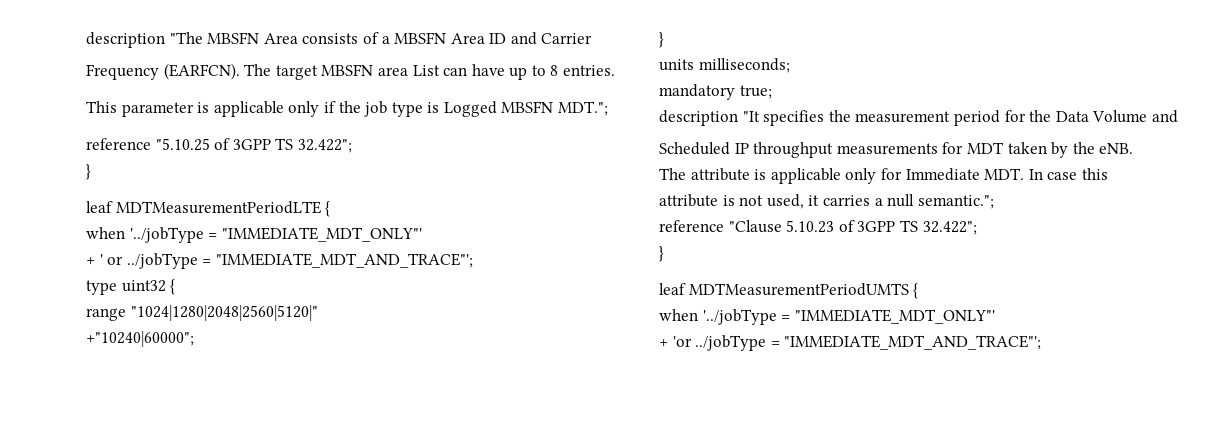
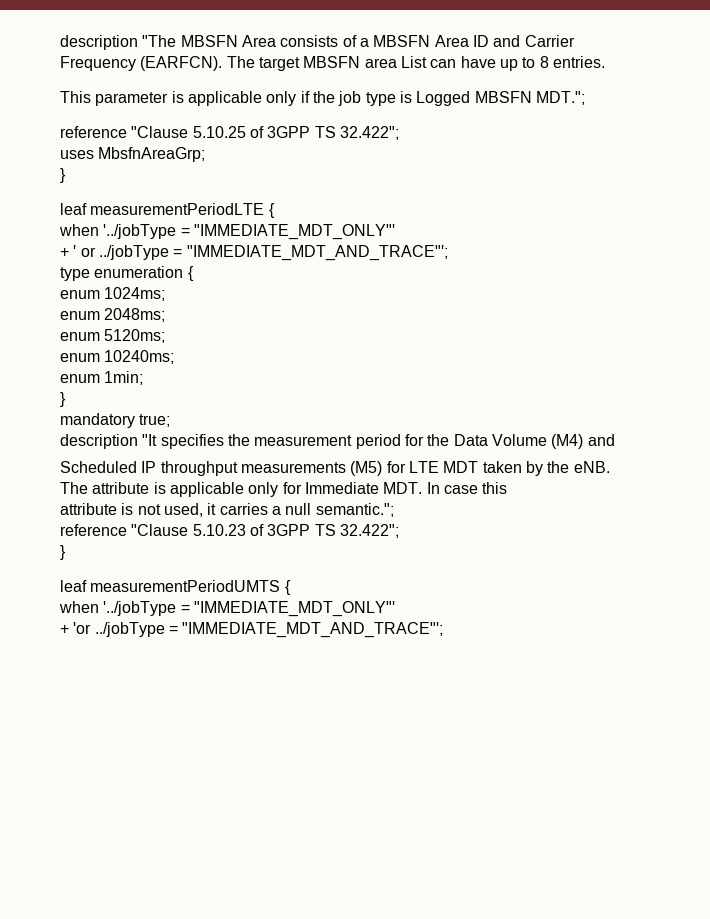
[155,138,352,153] [86,164,91,180] [86,201,321,214] "5.10.25 of 3GPP TS 32.422"; // } // leaf MDTMeasurementPeriodLTE -> [131,126,399,140] [60,147,206,162] [60,168,66,183] [60,203,265,215] "Clause 5.10.25 of 3GPP TS 32.422"; // uses MbsfnAreaGrp; // } // leaf measurementPeriodLTE
[121,279,176,295] [86,305,318,321] [86,331,194,347] [659,32,664,48] [659,58,790,73] uint32 { // range "1024|1280|2048|2560|5120|" // +"10240|60000"; // } // units milliseconds; -> [94,266,194,281] [60,287,166,301] [60,308,166,322] [60,329,166,343] [60,350,175,364] [60,371,144,385] [60,392,66,407] enumeration { // enum 1024ms; // enum 2048ms; // enum 5120ms; // enum 10240ms; // enum 1min; // }
(1148, 116) none -> [551,434,584,449] (M4)
[942,142,964,154] for -> [350,461,439,476] (M5) for LTE
[688,283,909,296] MDTMeasurementPeriodUMTS -> [90,580,281,592] measurementPeriodUMTS

